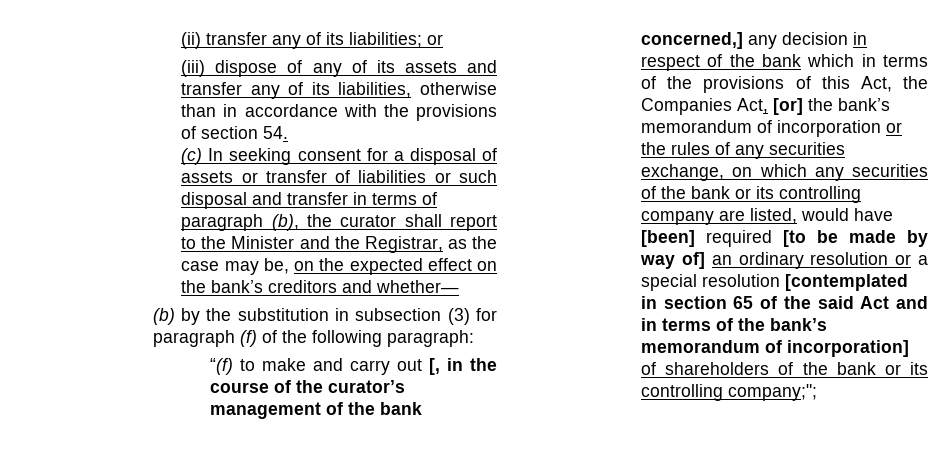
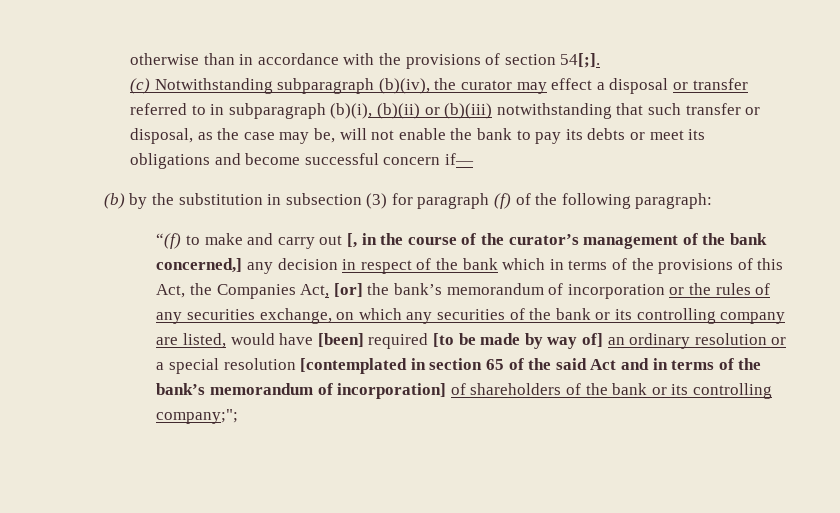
[181,32,444,49] [181,60,497,77] [181,82,412,99] (ii) transfer any of its liabilities; or // (iii) dispose of any of its assets and transfer any of its liabilities, -> (130, 59) none
[263,126,289,139] 54. -> [560,53,601,68] 54[;].
[208,148,497,165] [181,170,497,183] [181,192,438,209] [181,214,497,231] [181,236,443,253] In seeking consent for a disposal of assets or transfer of liabilities or such disposal and transfer in terms of paragraph (b), the curator shall report to the Minister and the Registrar, -> [154,78,748,94] [130,103,761,119] [130,128,194,144] Notwithstanding subparagraph (b)(iv), the curator may effect a disposal or transfer referred to in subparagraph (b)(i), (b)(ii) or (b)(iii) notwithstanding that such transfer or disposal,
[294,258,497,275] [181,280,460,293] on the expected effect on the bank’s creditors and whether— -> [339,128,706,144] [130,153,475,169] will not enable the bank to pay its debts or meet its obligations and become successful concern if—

